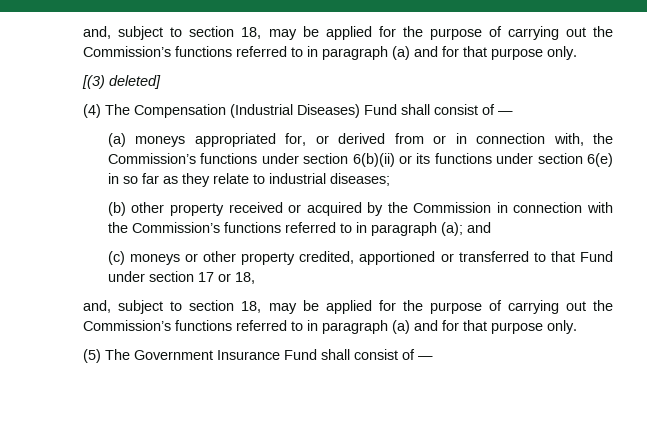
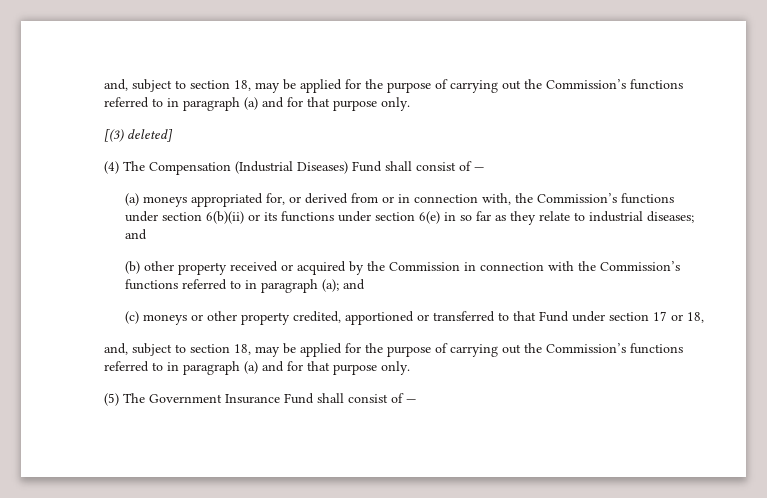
(390, 179) none -> [125,229,148,240] and

